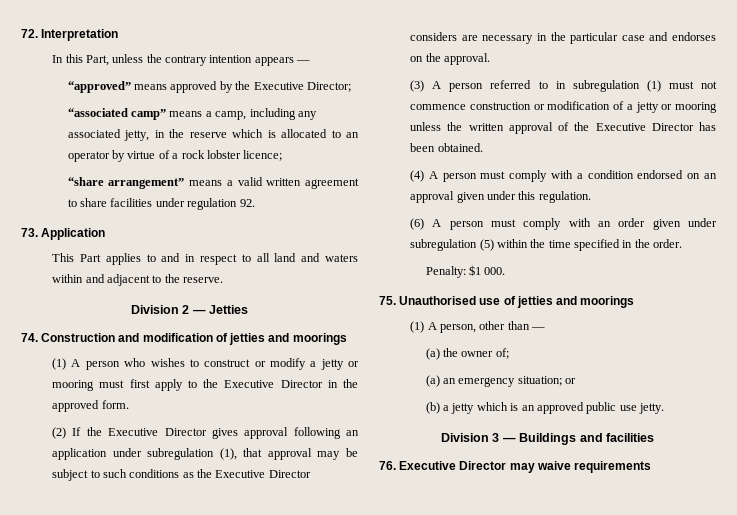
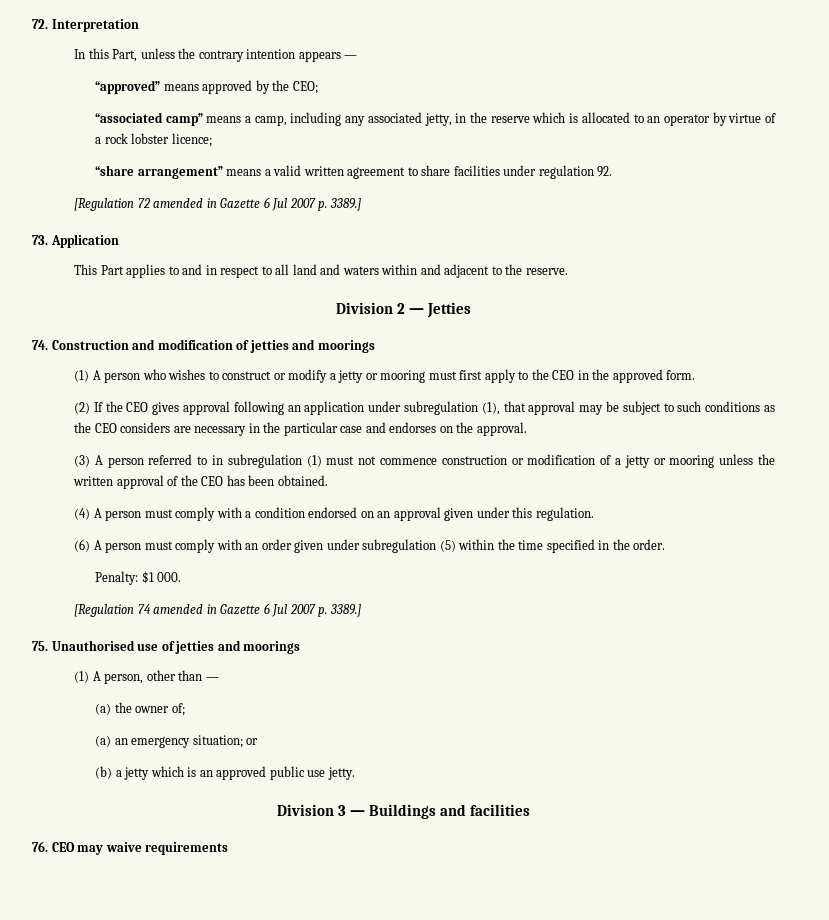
[253,82,351,92] Executive Director; -> [292,81,318,94] CEO;
(255, 203) none -> [73,197,361,211] // [Regulation 72 amended in Gazette 6 Jul 2007 p. 3389.]
[224,380,323,388] Executive Director -> [552,370,575,380] CEO
[108,428,207,436] Executive Director -> [126,402,149,412] CEO
[215,470,311,478] Executive Director -> [94,423,117,433] CEO
[595,123,694,131] Executive Director -> [201,476,224,486] CEO
(506, 271) none -> [73,603,361,617] // [Regulation 74 amended in Gazette 6 Jul 2007 p. 3389.]
[399,461,507,470] Executive Director -> [51,842,75,852] CEO

